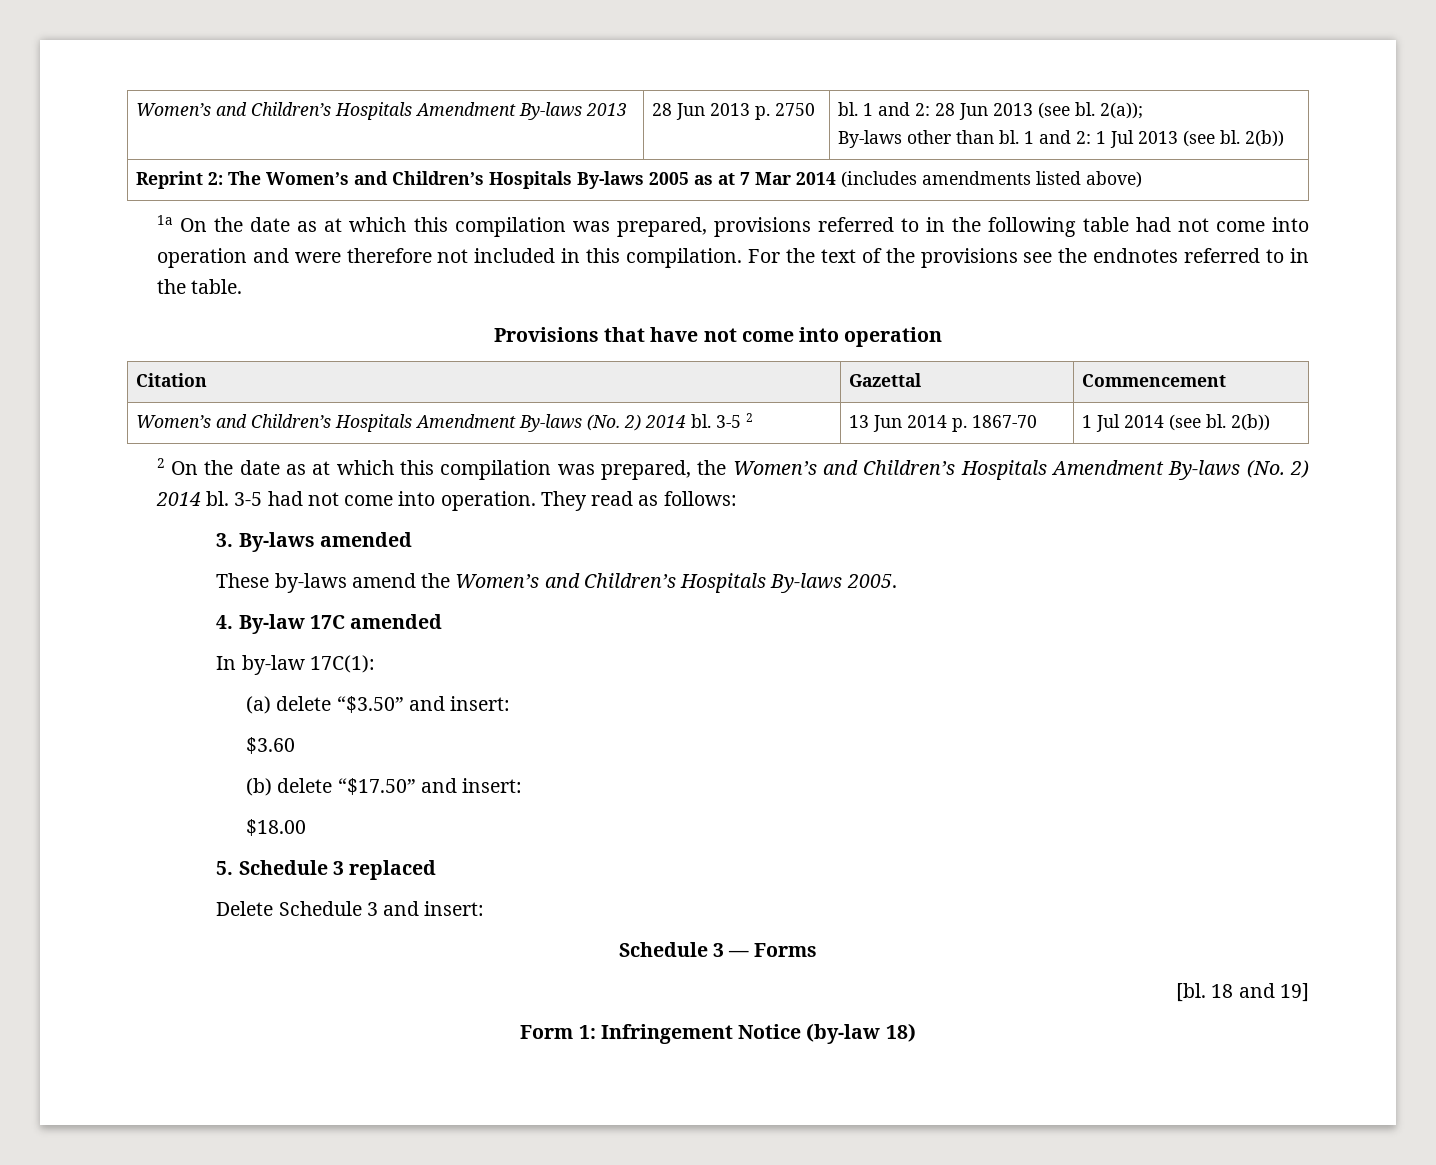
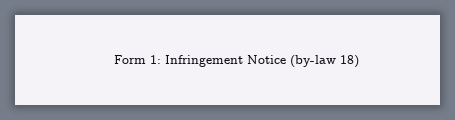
[136,102,628,120] [652,103,816,120] [838,102,1144,120] [838,130,1285,148] [136,171,1143,189] [156,215,1309,237] [156,248,1309,268] [156,279,243,294] [493,327,943,347] [136,373,208,387] [849,373,922,387] [1082,374,1227,387] [136,413,754,432] [849,415,1038,432] [1082,414,1271,432] [156,458,1310,480] [155,491,737,511] [216,532,412,552] [216,573,897,593] [216,614,443,634] [216,655,375,675] [246,696,511,714] [246,737,296,754] [246,778,523,796] [246,819,307,836] [216,860,437,880] [216,901,485,916] [618,942,818,957] [1176,983,1310,1002] Women’s and Children’s Hospitals Amendment By-laws 2013 | 28 Jun 2013 p. 2750 | bl. 1 and 2: 28 Jun 2013 (see bl. 2(a)); // By-laws other than bl. 1 and 2: 1 Jul 2013 (see bl. 2(b)) // Reprint 2: The Women’s and Children’s Hospitals By-laws 2005 as at 7 Mar 2014 (includes amendments listed above) // 1a On the date as at which this compilation was prepared, provisions referred to in the following table had not come into operation and were therefore not included in this compilation. For the text of the provisions see the endnotes referred to in the table. // Provisions that have not come into operation // Citation | Gazettal | Commencement // Women’s and Children’s Hospitals Amendment By-laws (No. 2) 2014 bl. 3-5 2 | 13 Jun 2014 p. 1867-70 | 1 Jul 2014 (see bl. 2(b)) // 2 On the date as at which this compilation was prepared, the Women’s and Children’s Hospitals Amendment By-laws (No. 2) 2014 bl. 3-5 had not come into operation. They read as follows: // 3. By-laws amended // These by-laws amend the Women’s and Children’s Hospitals By-laws 2005. // 4. By-law 17C amended // In by-law 17C(1): // (a) delete “$3.50” and insert: // $3.60 // (b) delete “$17.50” and insert: // $18.00 // 5. Schedule 3 replaced // Delete Schedule 3 and insert: // Schedule 3 — Forms // [bl. 18 and 19] // -> (113, 59) none

